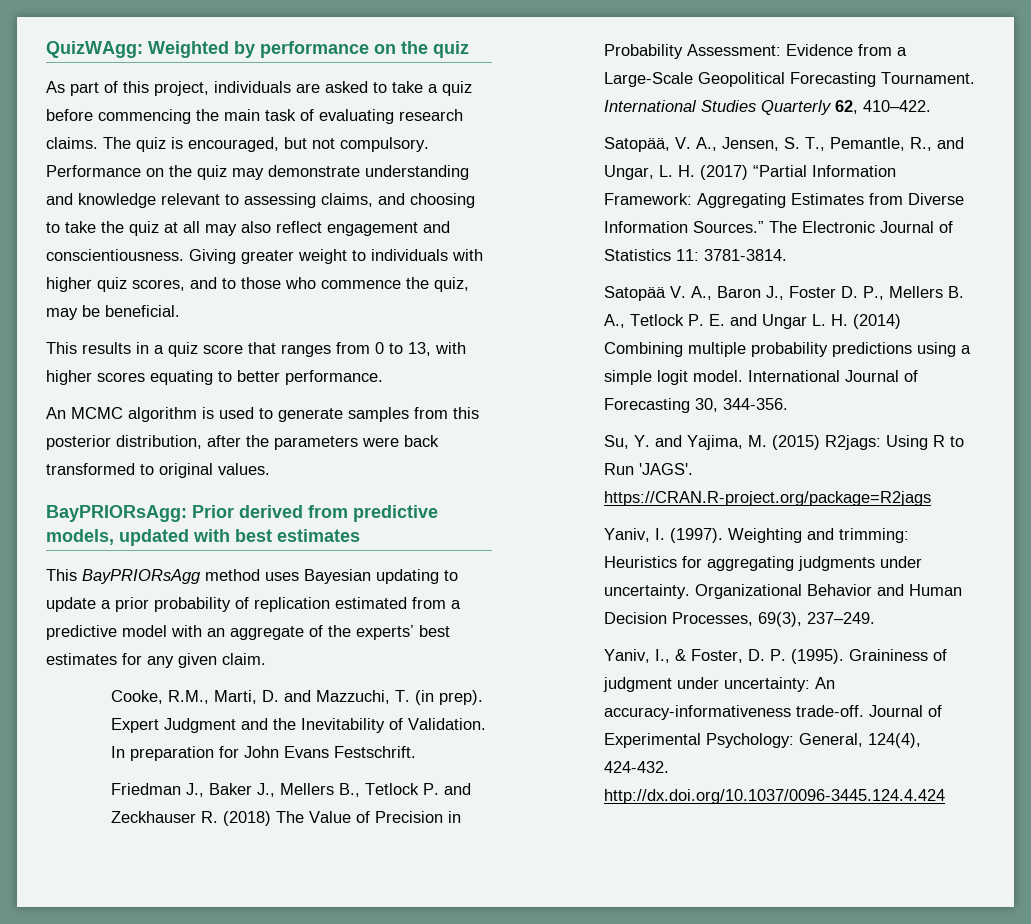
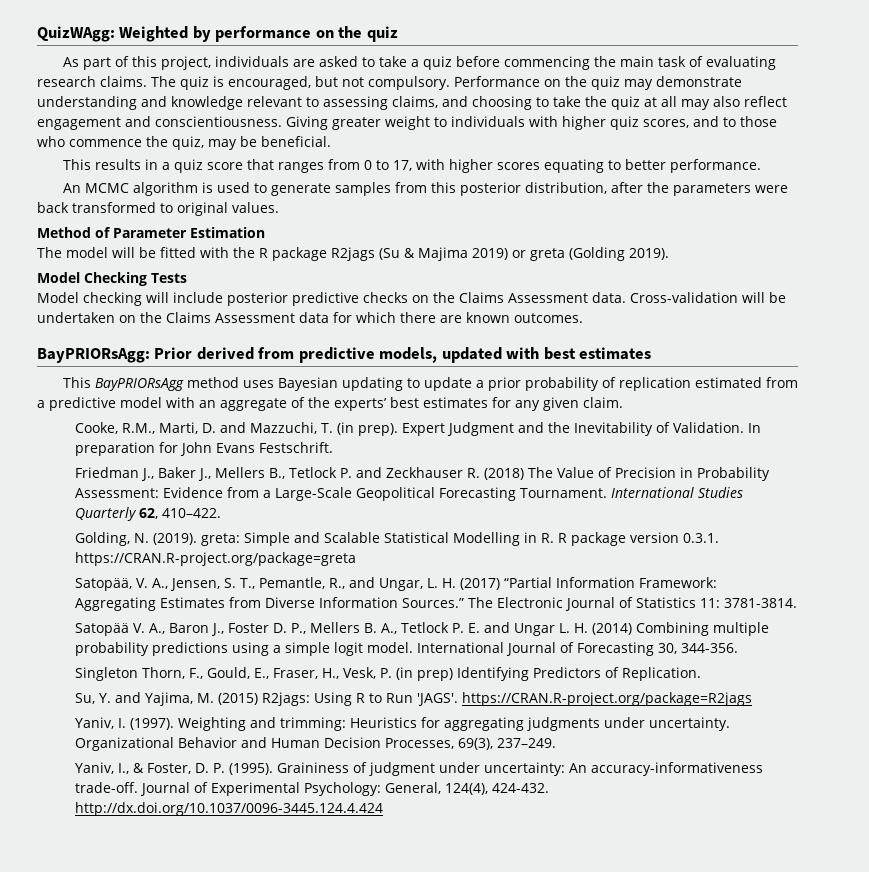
[408,342,431,356] 13, -> [392,160,412,171] 17,
(270, 469) none -> [37,227,265,238] [37,247,669,261] [37,272,187,286] [37,292,786,306] [37,312,583,323] // Method of Parameter Estimation // The model will be fitted with the R package R2jags (Su & Majima 2019) or greta (Golding 2019). // Model Checking Tests // Model checking will include posterior predictive checks on the Claims Assessment data. Cross-validation will be undertaken on the Claims Assessment data for which there are known outcomes.
(932, 106) none -> [74,532,719,546] [74,552,356,566] // Golding, N. (2019). greta: Simple and Scalable Statistical Modelling in R. R package version 0.3.1. https://CRAN.R-project.org/package=greta
(789, 404) none -> [74,667,701,681] // Singleton Thorn, F., Gould, E., Fraser, H., Vesk, P. (in prep) Identifying Predictors of Replication.

